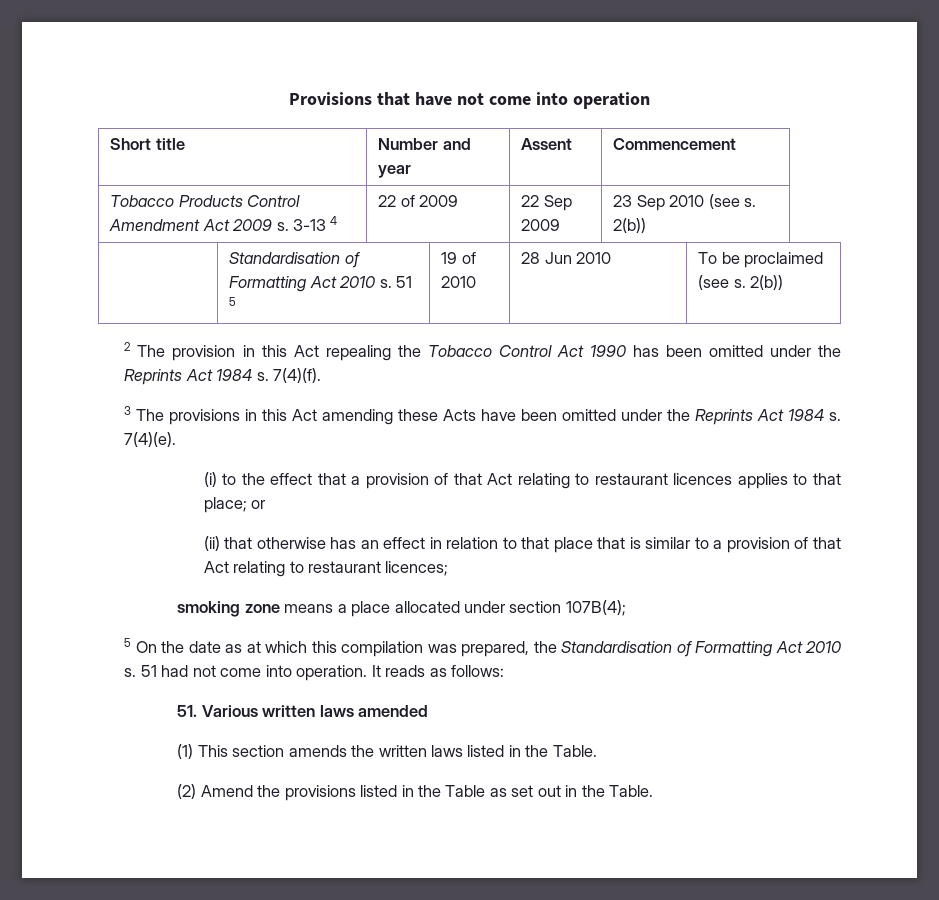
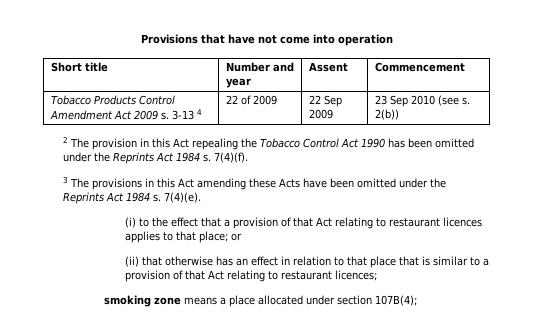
[229,252,360,268] [229,276,413,292] [229,297,237,306] [441,252,476,264] [441,276,477,288] [521,252,612,264] [698,252,824,268] [698,275,784,290] // | Standardisation of Formatting Act 2010 s. 51 5 | 19 of 2010 | 28 Jun 2010 | To be proclaimed (see s. 2(b)) -> (399, 114) none
[124,638,843,657] [124,665,504,681] [177,705,429,717] [177,744,597,759] [177,784,654,801] // 5 On the date as at which this compilation was prepared, the Standardisation of Formatting Act 2010 s. 51 had not come into operation. It reads as follows: // 51. Various written laws amended // (1) This section amends the written laws listed in the Table. // (2) Amend the provisions listed in the Table as set out in the Table. -> (418, 300) none

